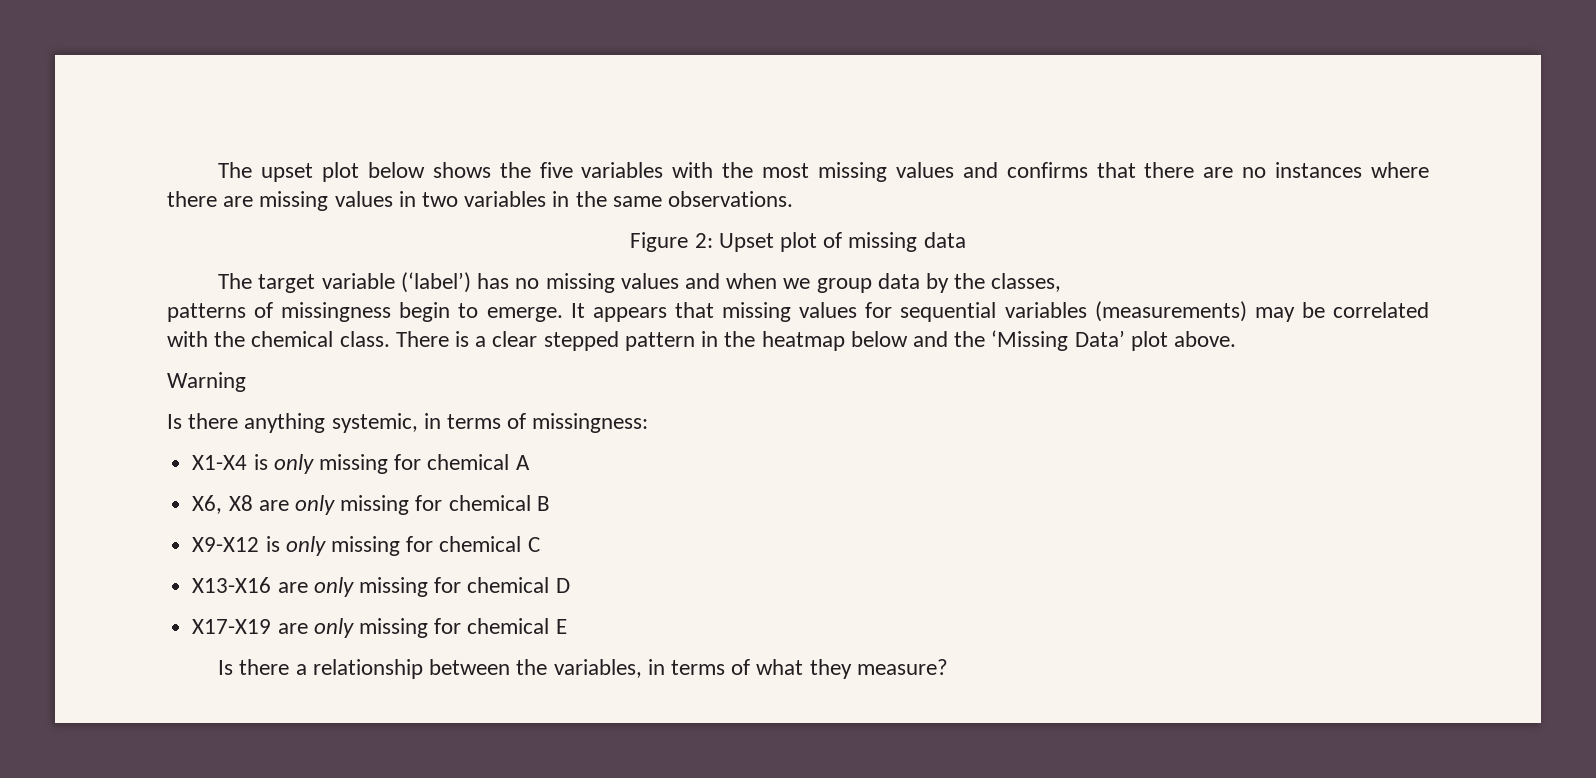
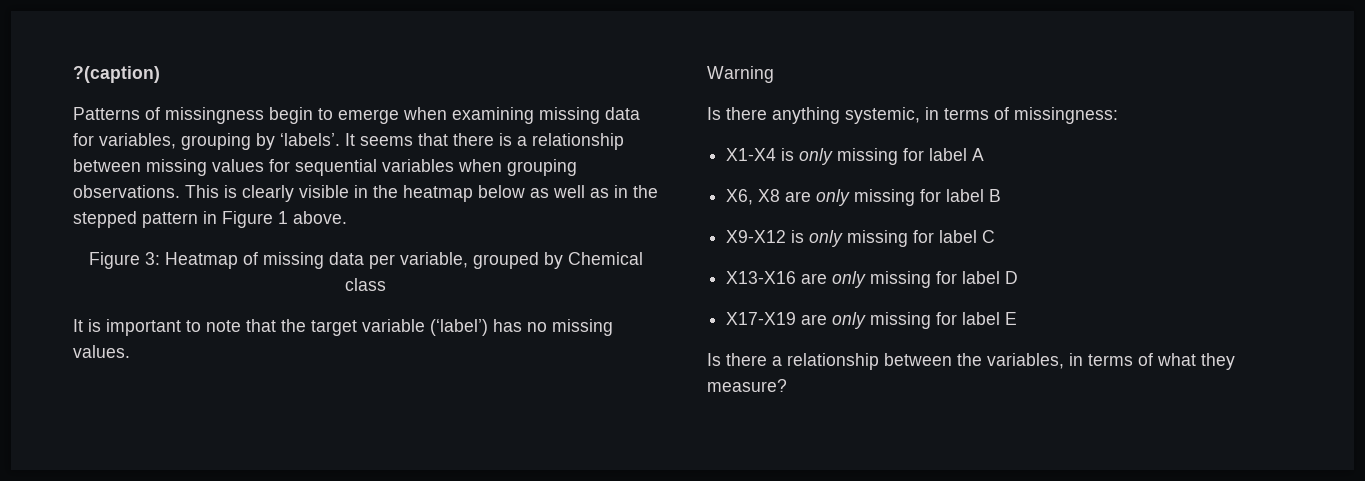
[218,162,1429,182] [167,191,794,211] [630,232,966,252] [218,273,253,289] The upset plot below shows the five variables with the most missing values and confirms that there are no instances where there are missing values in two variables in the same observations. // Figure 2: Upset plot of missing data // The -> [73,66,160,83] [73,107,640,124] [73,133,624,150] [73,159,577,176] [73,185,658,202] [73,211,347,228] [88,252,643,269] [345,278,386,291] [73,319,306,336] ?(caption) // Patterns of missingness begin to emerge when examining missing data for variables, grouping by ‘labels’. It seems that there is a relationship between missing values for sequential variables when grouping observations. This is clearly visible in the heatmap below as well as in the stepped pattern in Figure 1 above. // Figure 3: Heatmap of missing data per variable, grouped by Chemical class // It is important to note that the
[620,273,1062,293] [167,301,1429,322] [167,330,1236,351] values and when we group data by the classes, // patterns of missingness begin to emerge. It appears that missing values for sequential variables (measurements) may be correlated with the chemical class. There is a clear stepped pattern in the heatmap below and the ‘Missing Data’ plot above. -> [73,345,130,358] values.
[427,454,510,470] chemical -> [929,148,968,161] label
[448,495,531,511] chemical -> [946,189,985,202] label
[439,536,522,552] chemical -> [939,230,978,243] label
[467,577,550,593] chemical -> [962,271,1001,284] label
[467,618,550,634] chemical -> [962,312,1001,325] label

